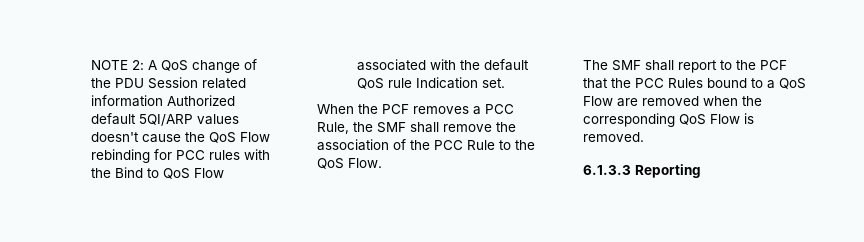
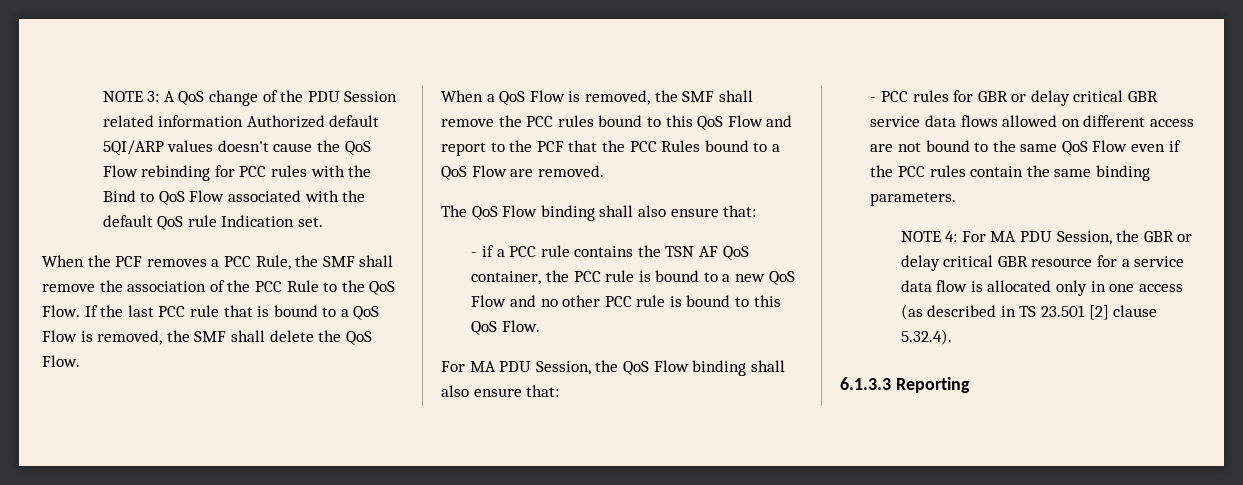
[91,60,145,70] NOTE 2: -> [102,91,160,102] NOTE 3:
[583,60,674,71] // The SMF shall -> [84,305,380,320] [42,330,372,345] [42,355,80,367] [441,90,753,105] [441,115,793,130] If the last PCC rule that is bound to a QoS Flow is removed, the SMF shall delete the QoS Flow. // When a QoS Flow is removed, the SMF shall remove the PCC rules bound to this QoS Flow and
[642,96,762,106] [583,113,754,127] [583,132,644,142] removed when the corresponding QoS Flow is removed. -> [537,165,604,177] [441,205,757,221] [471,245,749,260] [471,270,795,285] [471,295,781,307] [471,320,540,335] [441,360,785,376] [441,385,560,397] [870,90,1159,106] [870,115,1194,127] [870,140,1181,155] [870,165,1150,181] [870,192,957,206] [900,230,1193,245] [900,255,1185,271] [900,280,1183,296] [900,304,1158,320] [900,329,952,345] removed. // The QoS Flow binding shall also ensure that: // - if a PCC rule contains the TSN AF QoS container, the PCC rule is bound to a new QoS Flow and no other PCC rule is bound to this QoS Flow. // For MA PDU Session, the QoS Flow binding shall also ensure that: // - PCC rules for GBR or delay critical GBR service data flows allowed on different access are not bound to the same QoS Flow even if the PCC rules contain the same binding parameters. // NOTE 4: For MA PDU Session, the GBR or delay critical GBR resource for a service data flow is allocated only in one access (as described in TS 23.501 [2] clause 5.32.4).

